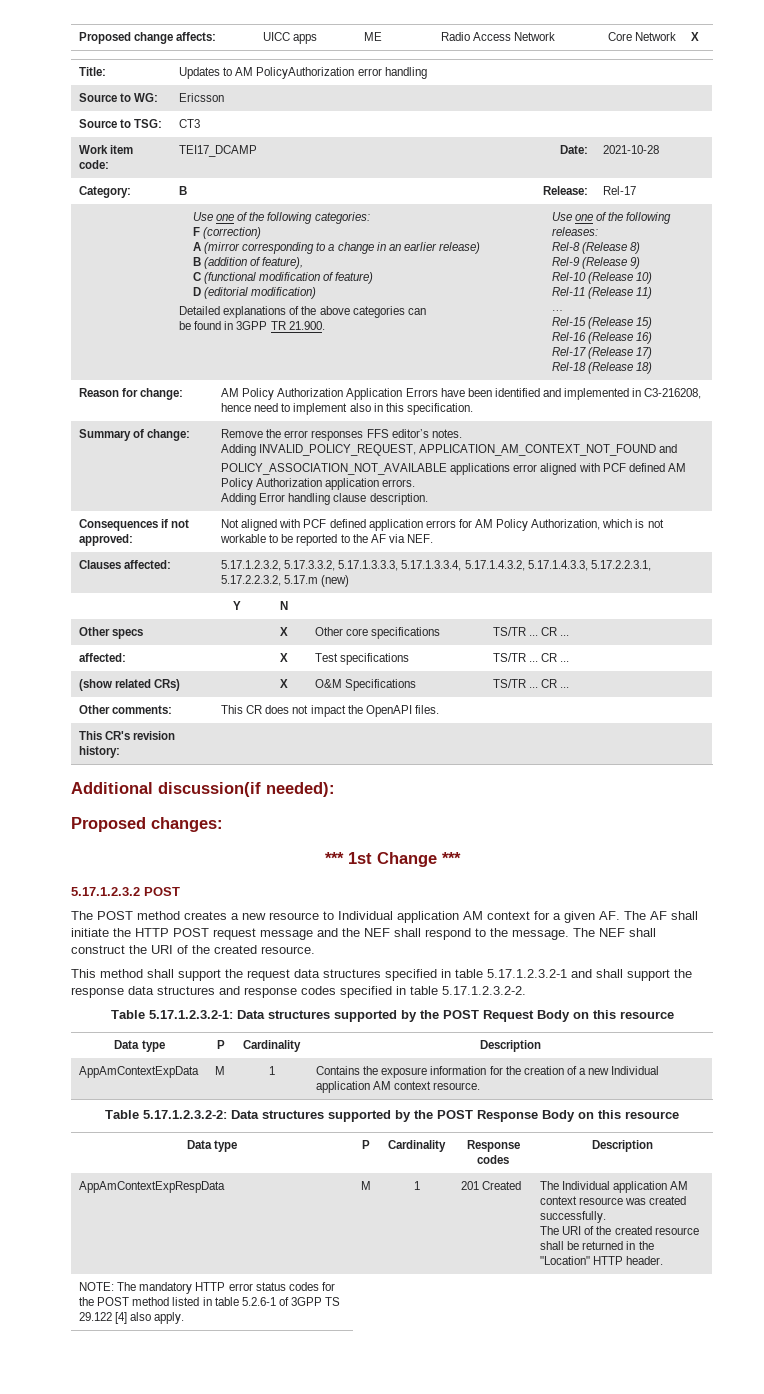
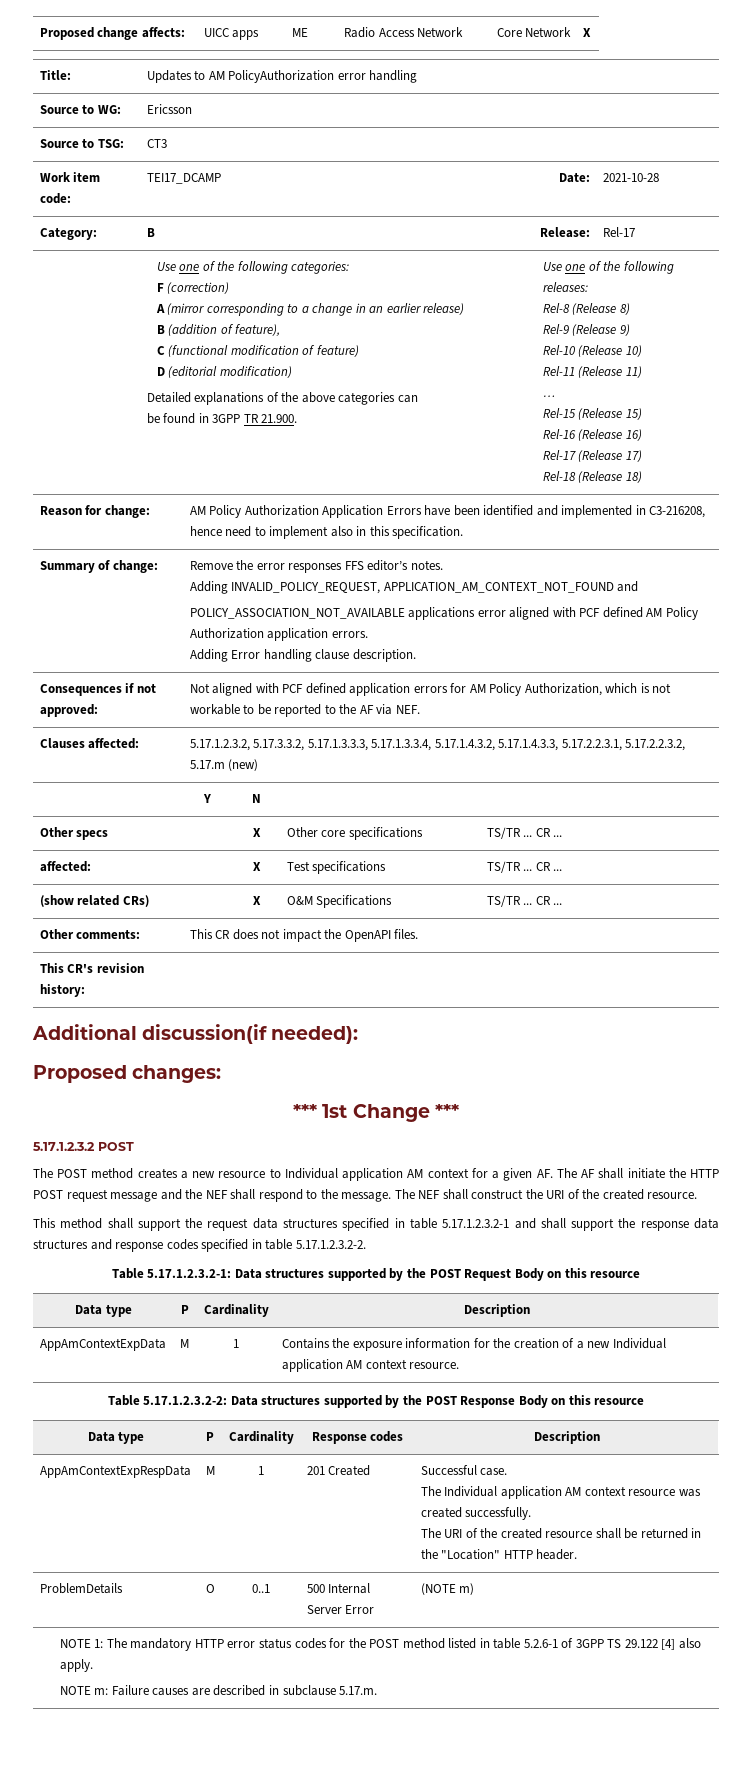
(522, 1185) none -> [420,1465,508,1476] Successful case. //
[79,1282,115,1291] NOTE: -> [39,1583,123,1594] [205,1584,215,1593] [252,1584,270,1593] [306,1583,371,1594] [306,1605,375,1614] [420,1583,475,1595] [59,1639,104,1648] ProblemDetails | O | 0..1 | 500 Internal Server Error | (NOTE m) // NOTE 1:
(185, 1318) none -> [59,1685,378,1696] // NOTE m: Failure causes are described in subclause 5.17.m.

